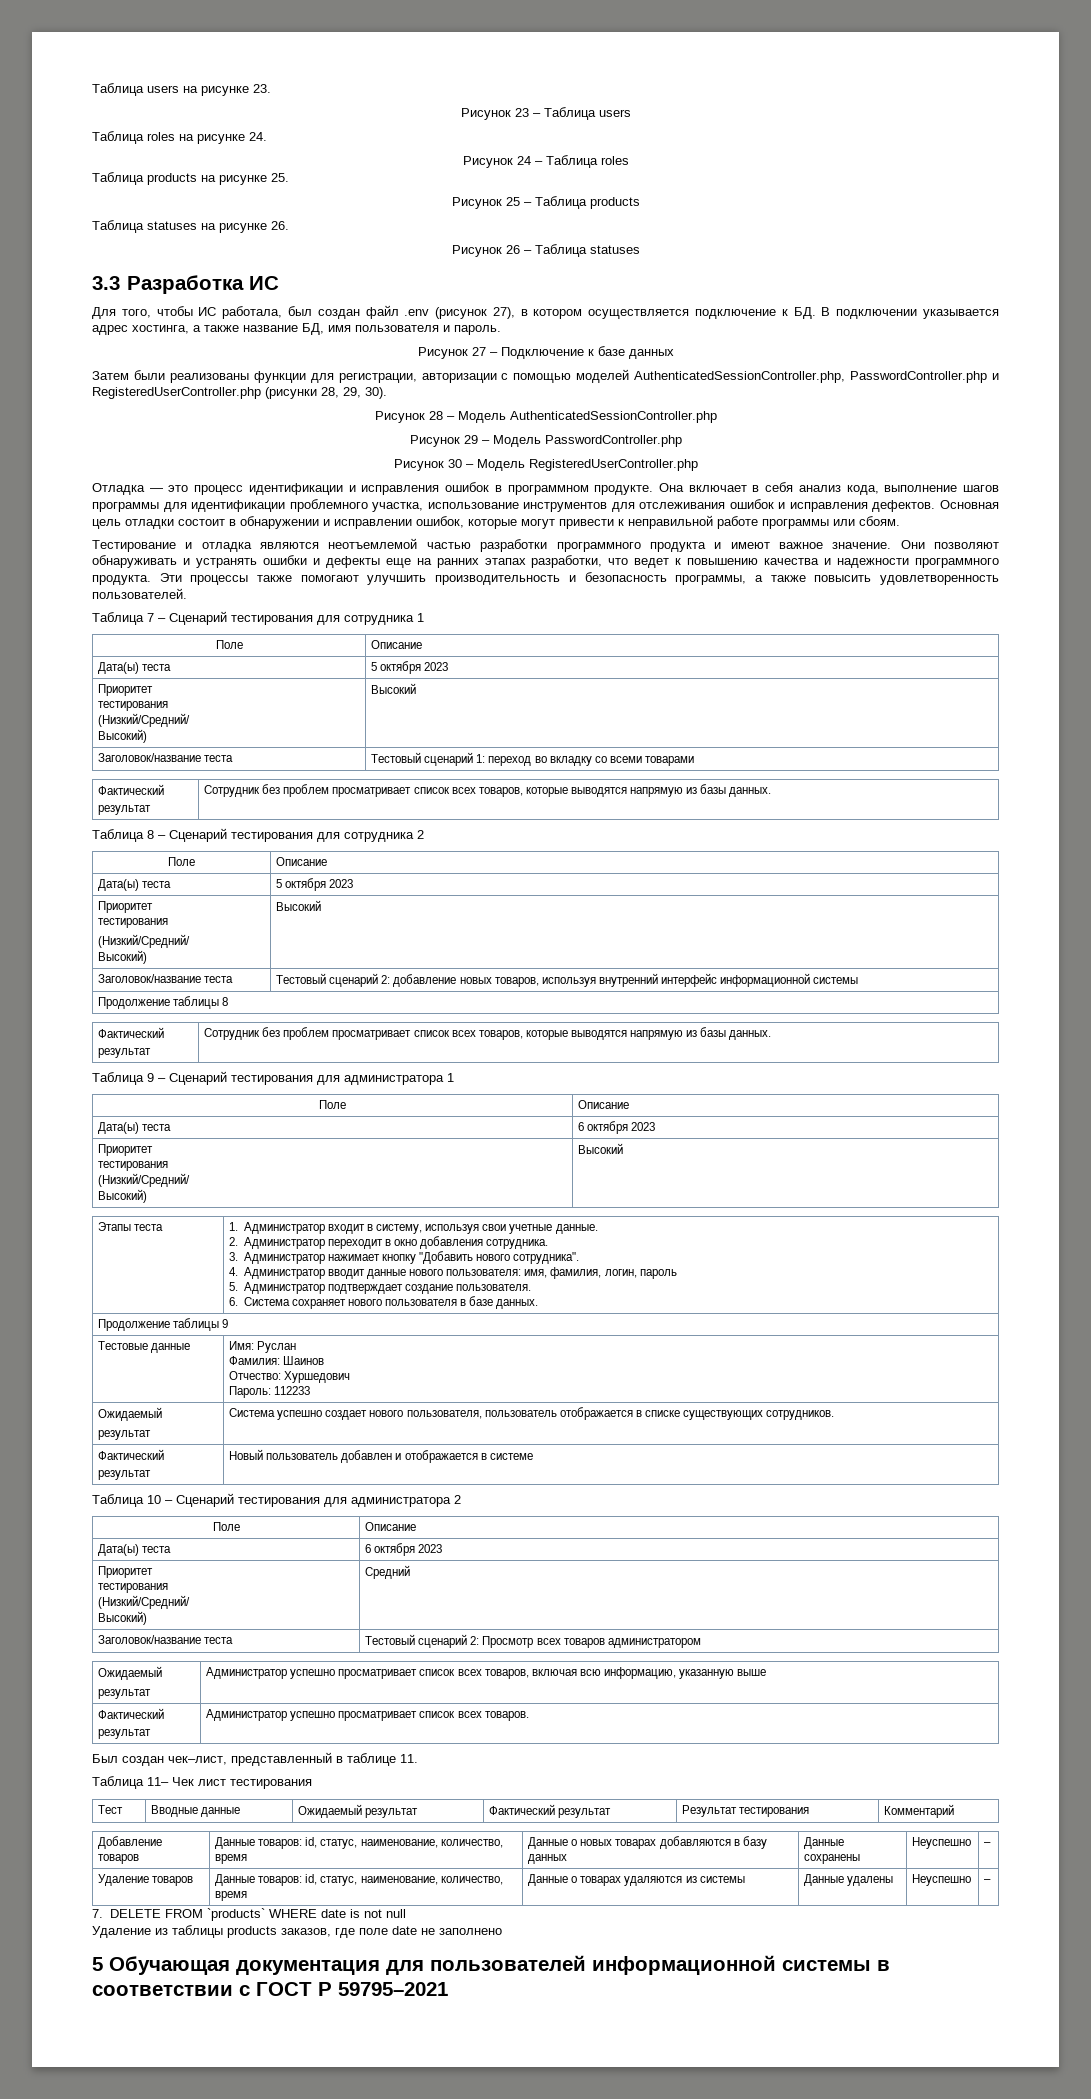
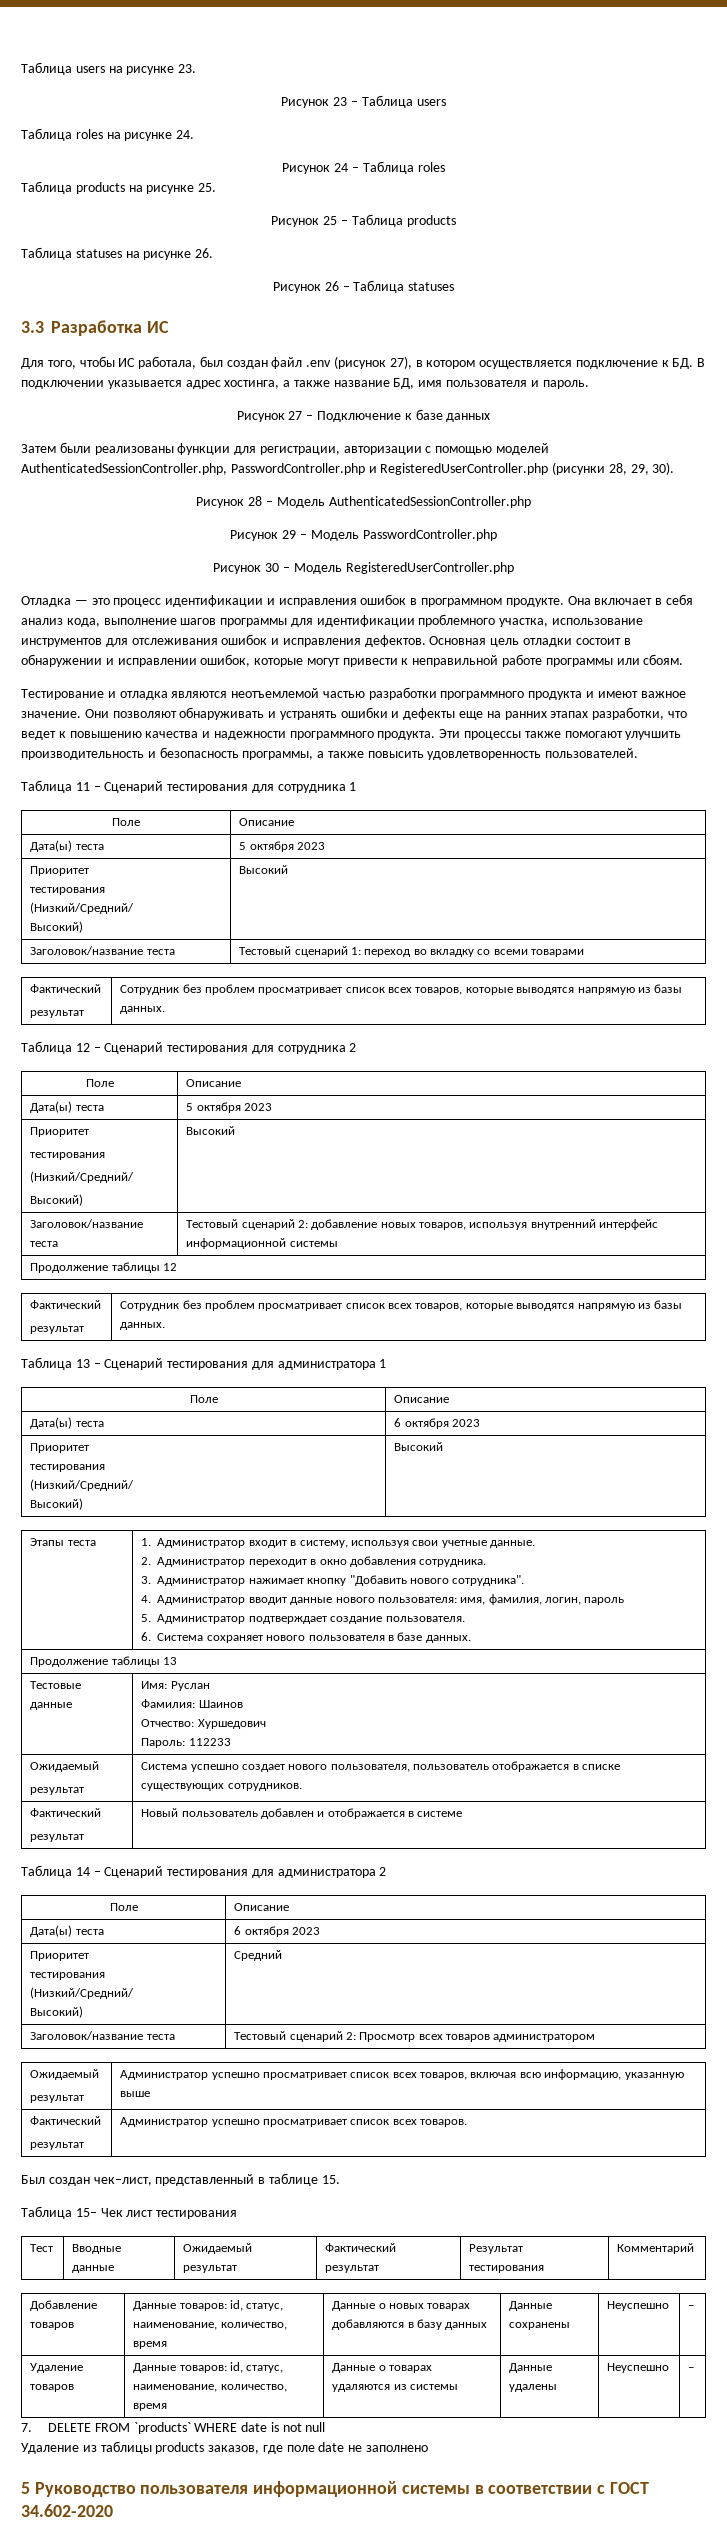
[147,613,154,622] 7 -> [75,782,90,791] 11
[147,830,154,839] 8 -> [75,1043,90,1052] 12
[222,997,229,1006] 8 -> [162,1263,177,1271] 12
[147,1073,154,1082] 9 -> [75,1359,90,1368] 13
[222,1319,229,1328] 9 -> [162,1657,177,1665] 13
[147,1495,161,1504] 10 -> [75,1867,90,1876] 14
[400,1754,418,1763] [92,1776,169,1789] 11. // Таблица 11– -> [321,2175,340,2184] [21,2206,97,2219] 15. // Таблица 15–
[109,1955,586,1975] Обучающая документация для пользователей -> [34,2482,249,2497] Руководство пользователя
[318,1982,448,1996] Р 59795–2021 -> [21,2504,113,2517] 34.602-2020

